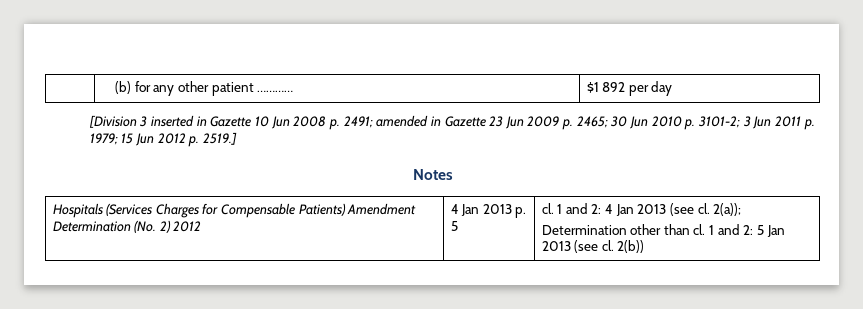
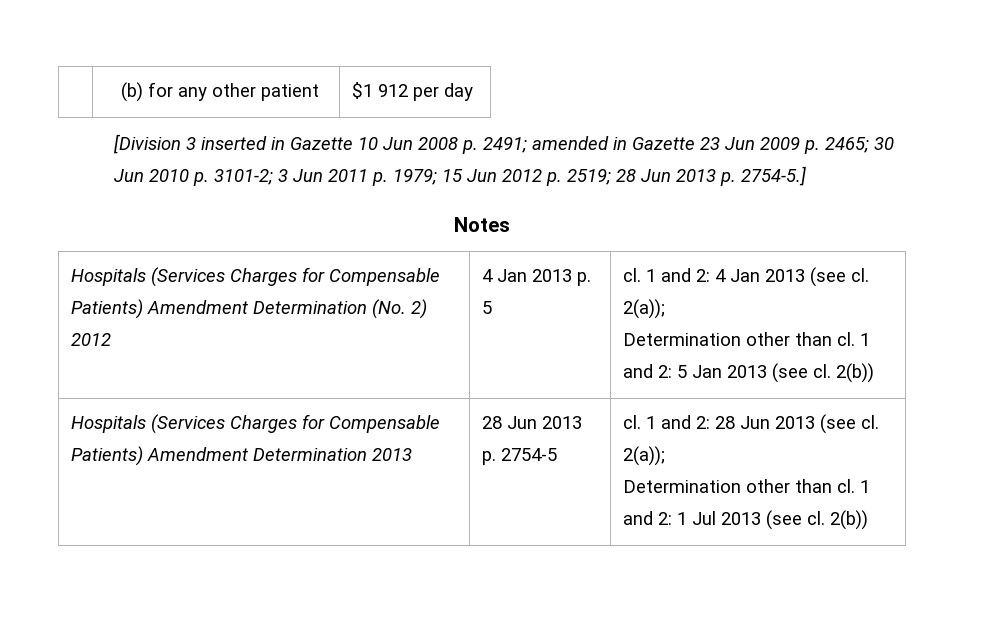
[257,90,294,92] ………… -> (320, 92) none
[602,82,626,92] 892 -> [377,84,408,97] 912
[203,132,238,145] 2519.] -> [566,166,806,186] 2519; 28 Jun 2013 p. 2754-5.]
(645, 246) none -> [70,414,440,434] [70,446,412,466] [481,416,582,429] [481,448,557,465] [622,414,879,434] [622,446,665,466] [622,479,870,493] [622,510,868,530] // Hospitals (Services Charges for Compensable Patients) Amendment Determination 2013 | 28 Jun 2013 p. 2754-5 | cl. 1 and 2: 28 Jun 2013 (see cl. 2(a)); // Determination other than cl. 1 and 2: 1 Jul 2013 (see cl. 2(b))

